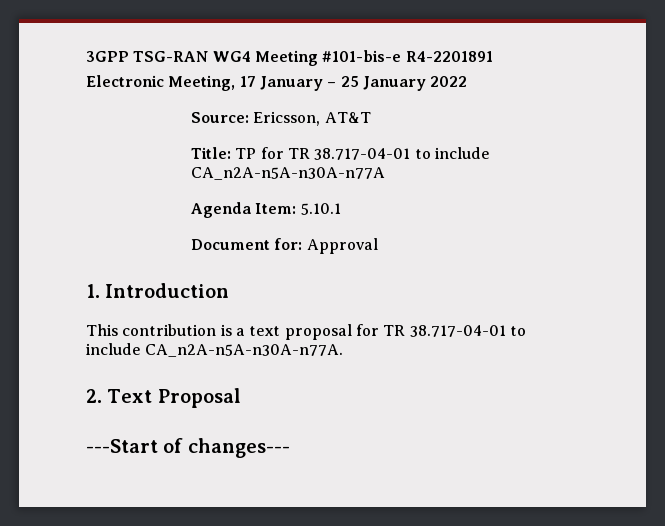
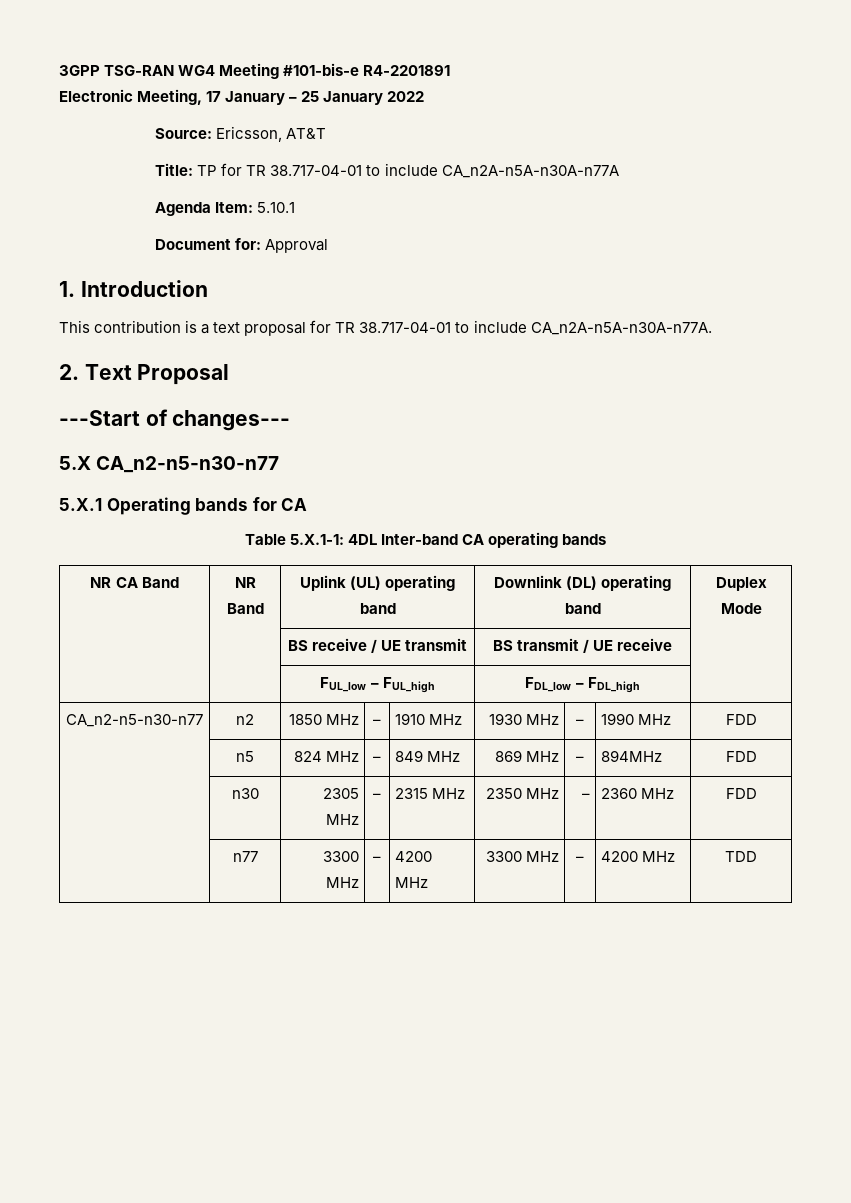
(290, 448) none -> [59,456,280,473] [59,497,308,515] [244,532,607,548] [90,577,179,588] [234,577,256,588] [226,603,264,614] [299,575,456,591] [359,603,396,614] [493,575,672,591] [564,603,601,614] [715,577,767,591] [720,603,762,614] [287,638,468,653] [492,638,673,653] [320,677,435,693] [525,677,640,693] [66,714,203,727] [236,714,255,725] [288,714,359,725] [373,719,381,725] [395,713,463,725] [488,713,559,725] [576,719,584,725] [601,713,672,725] [725,714,757,725] [236,751,255,762] [293,751,359,762] [373,756,381,762] [395,750,461,762] [494,750,559,762] [576,756,584,762] [601,750,663,762] [725,751,757,762] [231,788,259,799] [322,788,359,799] [325,814,359,825] [373,793,381,799] [395,788,466,799] [485,788,559,799] [581,793,590,799] [601,788,675,799] [725,788,757,799] [232,851,258,862] [322,851,359,862] [325,877,359,888] [373,856,381,862] [395,851,433,862] [395,877,429,888] [485,851,559,862] [576,856,584,862] [601,851,676,862] [725,851,757,862] // 5.X CA_n2-n5-n30-n77 // 5.X.1 Operating bands for CA // Table 5.X.1-1: 4DL Inter-band CA operating bands // NR CA Band | NR Band | Uplink (UL) operating band | Downlink (DL) operating band | Duplex Mode // | | BS receive / UE transmit | BS transmit / UE receive | // | | FUL_low – FUL_high | FDL_low – FDL_high | // CA_n2-n5-n30-n77 | n2 | 1850 MHz | – | 1910 MHz | 1930 MHz | – | 1990 MHz | FDD // | n5 | 824 MHz | – | 849 MHz | 869 MHz | – | 894MHz | FDD // | n30 | 2305 MHz | – | 2315 MHz | 2350 MHz | – | 2360 MHz | FDD // | n77 | 3300 MHz | – | 4200 MHz | 3300 MHz | – | 4200 MHz | TDD

